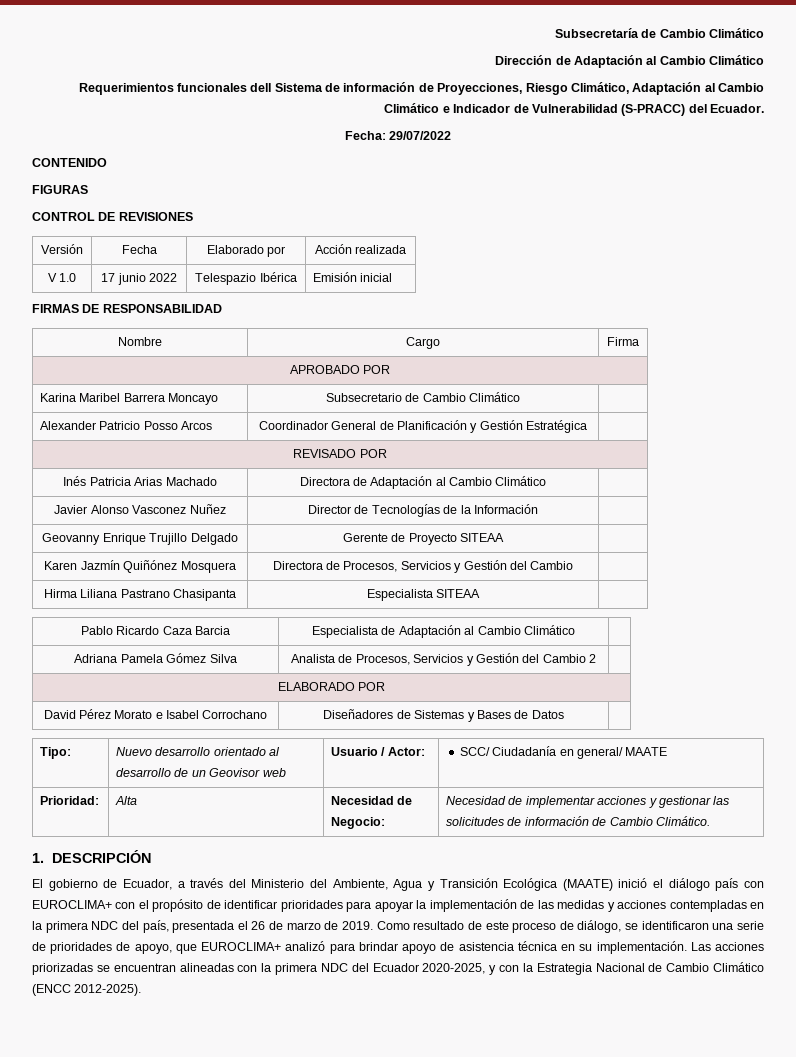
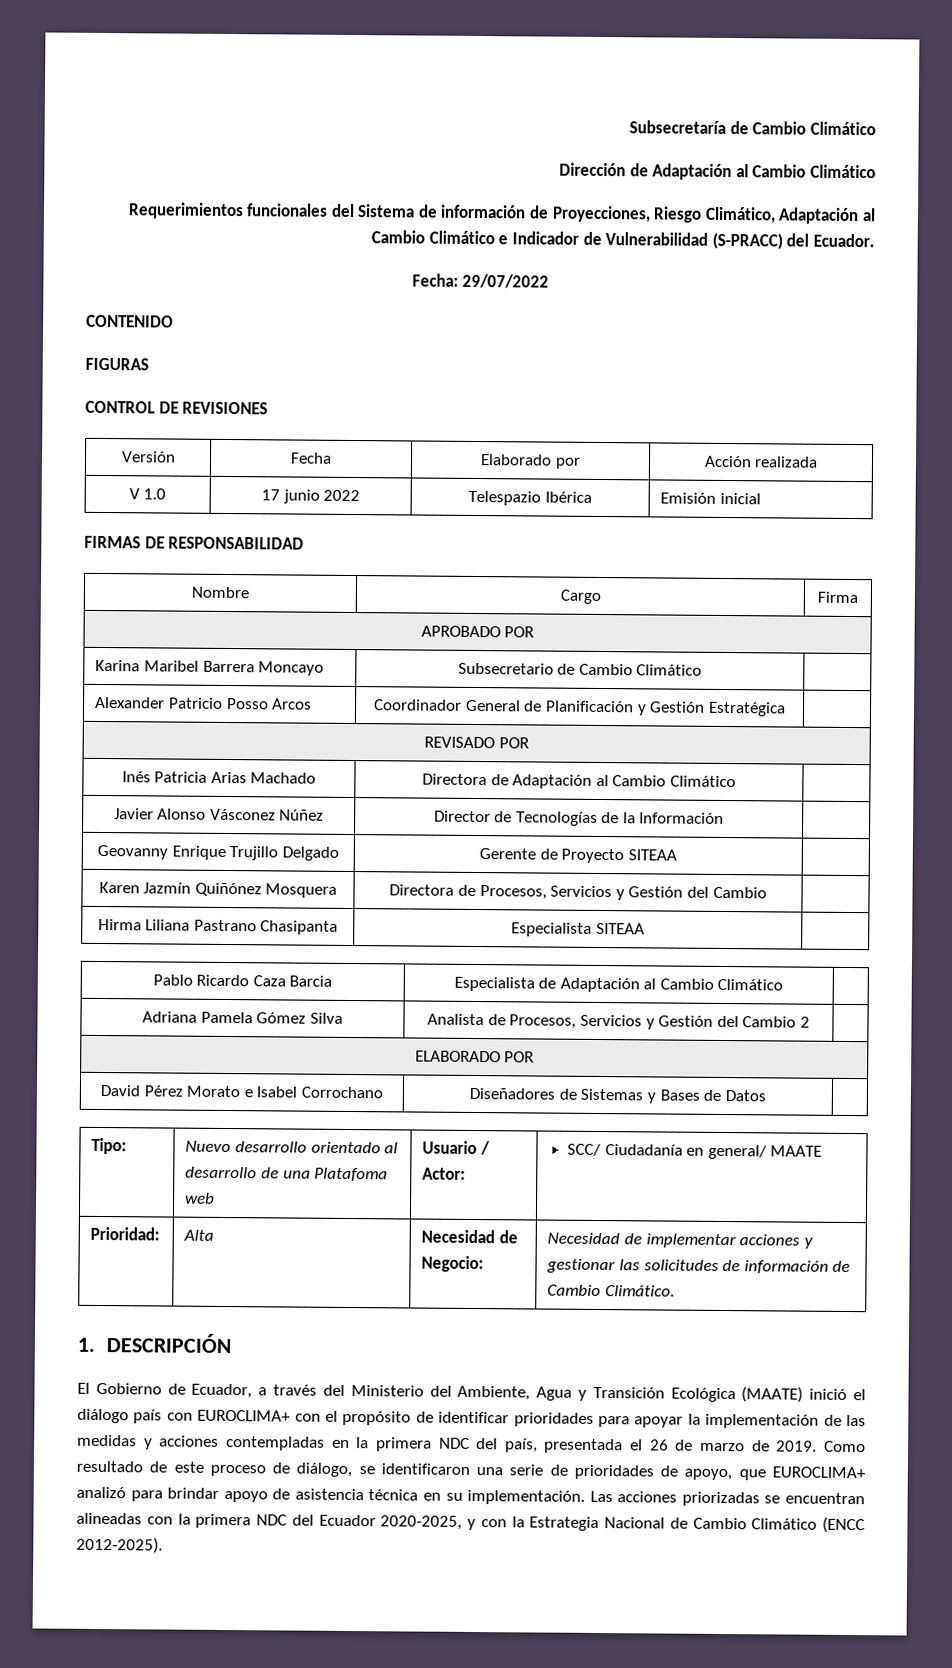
[250,83,272,92] dell -> [330,203,355,218] del
[132,504,226,514] Vasconez Nuñez -> [209,808,325,821] Vásconez Núñez
[191,768,261,777] un Geovisor -> [282,1167,389,1182] una Platafoma
[48,879,98,891] gobierno -> [95,1382,162,1395] Gobierno

